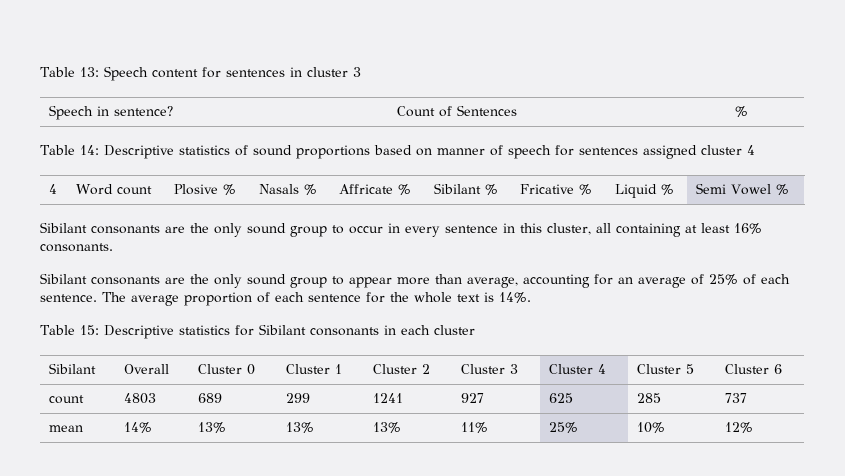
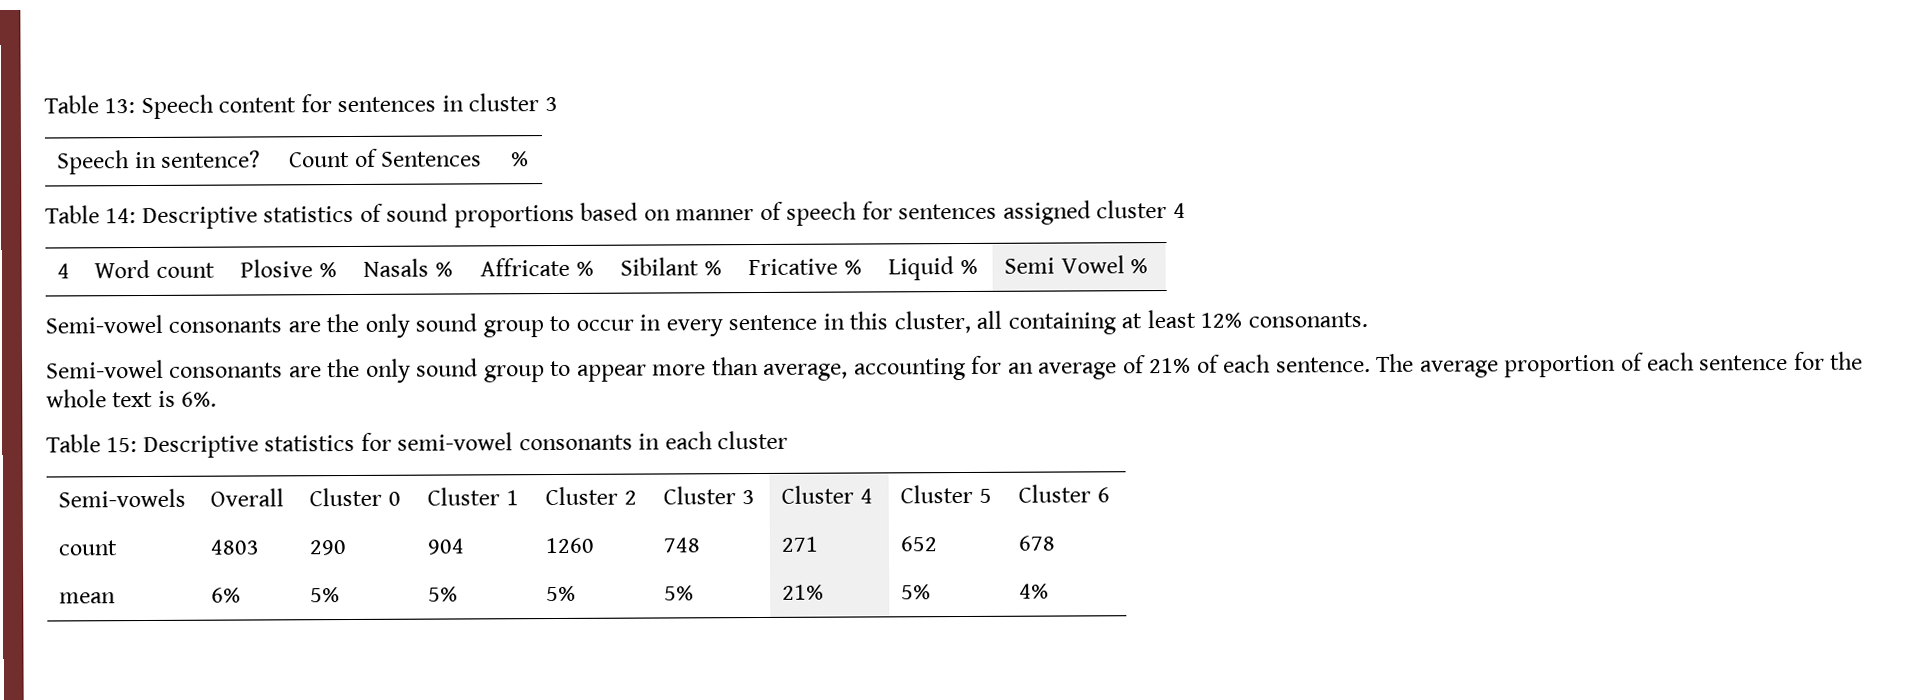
[40,222,87,233] Sibilant -> [45,314,163,334] Semi-vowel
[734,223,762,234] 16% -> [1200,312,1243,328] 12%
[40,273,87,284] Sibilant -> [46,359,164,379] Semi-vowel
[709,274,738,285] 25% -> [1149,357,1192,374] 21%
[499,292,531,303] 14%. -> [181,391,218,407] 6%.
[258,324,306,335] Sibilant -> [397,432,514,451] semi-vowel
[48,363,96,374] Sibilant -> [58,488,187,508] Semi-vowels
[197,393,222,403] [285,393,310,403] [372,393,403,403] [460,393,484,403] [548,393,573,403] [636,393,661,403] [724,393,747,403] [48,425,83,432] [123,422,152,433] [197,422,226,433] [285,422,314,433] [372,422,401,433] [460,422,488,433] [548,422,578,433] [636,422,665,433] [724,422,753,433] 689 | 299 | 1241 | 927 | 625 | 285 | 737 // mean | 14% | 13% | 13% | 13% | 11% | 25% | 10% | 12% -> [309,540,347,556] [427,538,465,555] [545,537,595,554] [663,537,701,553] [781,536,819,552] [900,536,938,552] [1018,535,1056,551] [59,592,117,604] [211,587,242,603] [310,587,341,603] [428,586,459,602] [546,585,577,602] [664,585,695,601] [782,584,825,600] [901,584,932,600] [1019,583,1050,599] 290 | 904 | 1260 | 748 | 271 | 652 | 678 // mean | 6% | 5% | 5% | 5% | 5% | 21% | 5% | 4%

